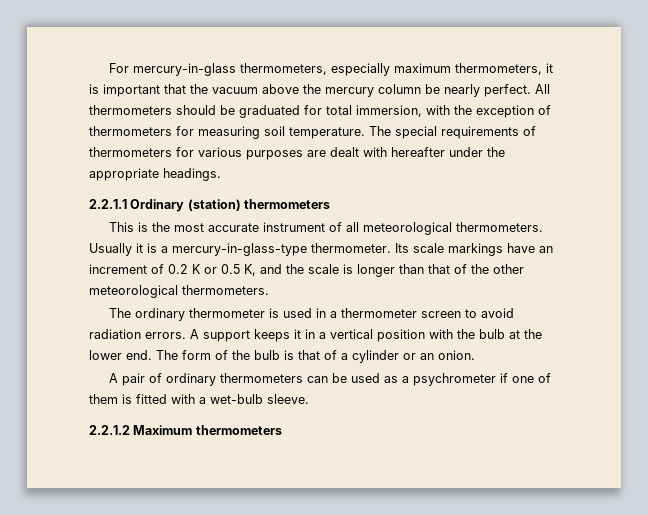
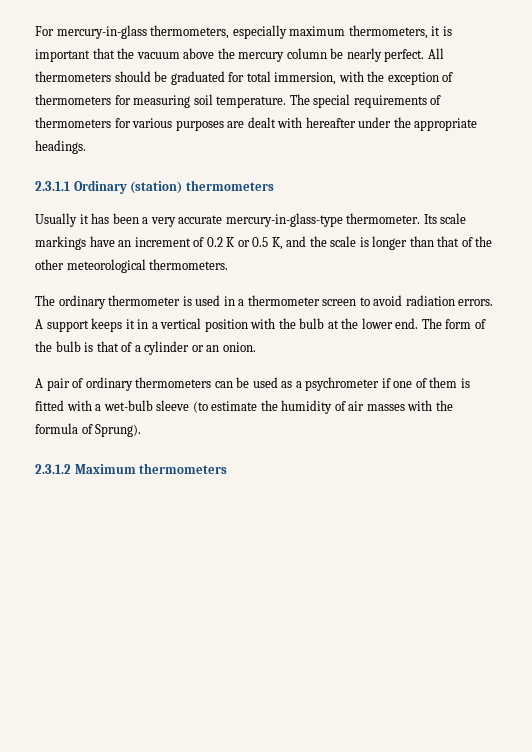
[89,199,127,209] 2.2.1.1 -> [35,181,70,191] 2.3.1.1
[108,222,543,235] [89,243,168,256] This is the most accurate instrument of all meteorological thermometers. Usually it is a -> [35,213,223,227] Usually it has been a very accurate
[267,394,309,404] [89,425,130,435] sleeve. // 2.2.1.2 -> [156,400,453,414] [35,423,142,437] [35,464,71,474] sleeve (to estimate the humidity of air masses with the formula of Sprung). // 2.3.1.2

